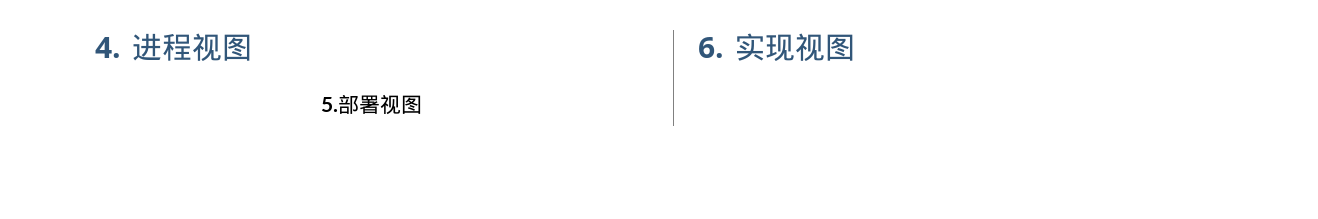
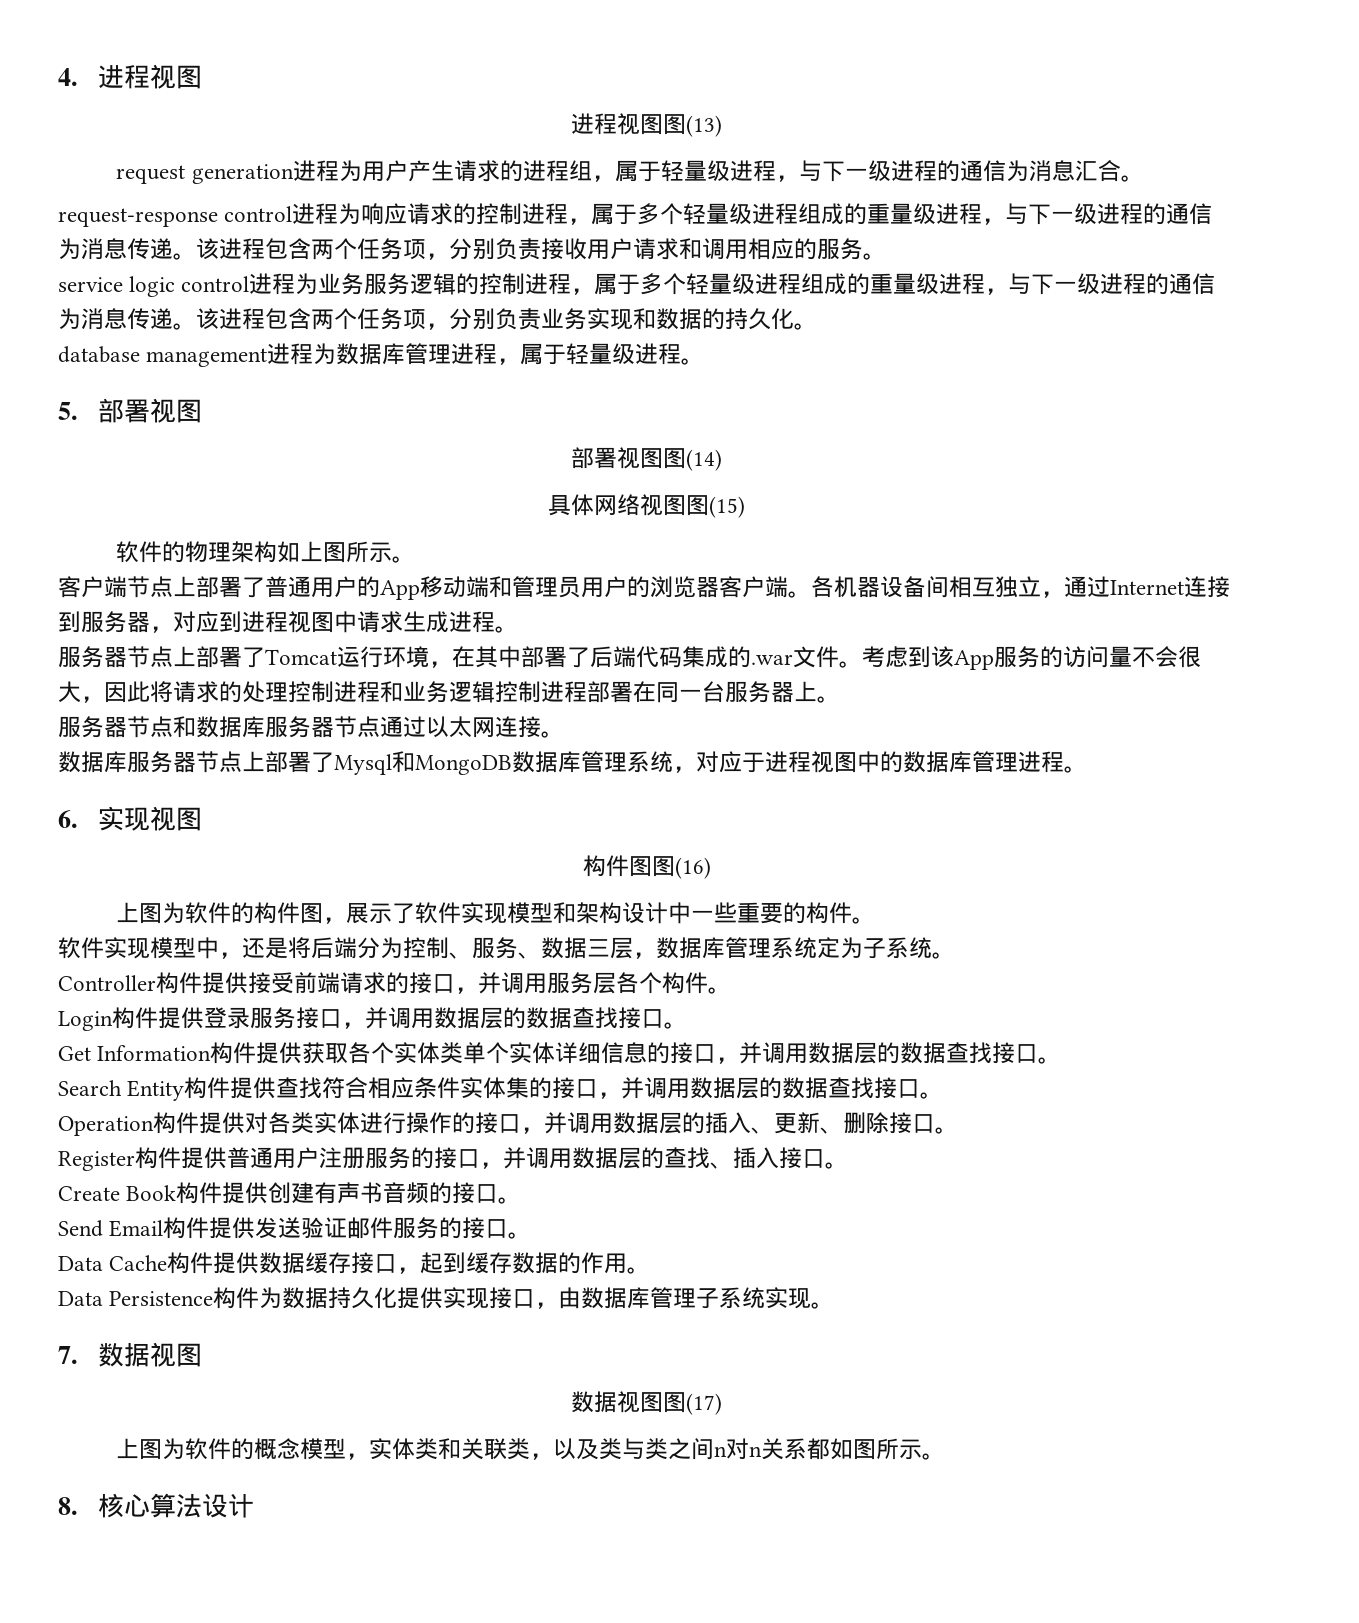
[320,94,422,115] [698,33,855,62] 5.部署视图 // 6.实现视图 -> [571,113,722,137] [116,160,1144,184] [58,203,1213,227] [58,238,886,260] [58,273,1216,297] [58,308,817,330] [58,343,705,367] [58,398,203,423] [571,447,722,471] [548,494,745,518] [116,541,416,563] [58,576,1230,600] [58,611,518,633] [58,646,1201,670] [58,681,840,703] [58,716,564,738] [58,751,1087,775] [58,806,203,831] [582,855,711,879] [116,902,876,924] [58,937,955,959] [58,972,731,994] [58,1007,687,1031] [58,1042,1062,1064] [58,1077,944,1101] [58,1112,958,1136] [58,1147,848,1171] [58,1182,522,1204] [58,1217,532,1239] [58,1252,651,1274] [58,1287,835,1309] [58,1342,203,1367] [571,1391,722,1415] [116,1438,946,1460] [58,1493,255,1518] 进程视图图(13) // request generation进程为用户产生请求的进程组，属于轻量级进程，与下一级进程的通信为消息汇合。 // request-response control进程为响应请求的控制进程，属于多个轻量级进程组成的重量级进程，与下一级进程的通信为消息传递。该进程包含两个任务项，分别负责接收用户请求和调用相应的服务。 // service logic control进程为业务服务逻辑的控制进程，属于多个轻量级进程组成的重量级进程，与下一级进程的通信为消息传递。该进程包含两个任务项，分别负责业务实现和数据的持久化。 // database management进程为数据库管理进程，属于轻量级进程。 // 5.部署视图 // 部署视图图(14) // 具体网络视图图(15) // 软件的物理架构如上图所示。 // 客户端节点上部署了普通用户的App移动端和管理员用户的浏览器客户端。各机器设备间相互独立，通过Internet连接到服务器，对应到进程视图中请求生成进程。 // 服务器节点上部署了Tomcat运行环境，在其中部署了后端代码集成的.war文件。考虑到该App服务的访问量不会很大，因此将请求的处理控制进程和业务逻辑控制进程部署在同一台服务器上。 // 服务器节点和数据库服务器节点通过以太网连接。 // 数据库服务器节点上部署了Mysql和MongoDB数据库管理系统，对应于进程视图中的数据库管理进程。 // 6.实现视图 // 构件图图(16) // 上图为软件的构件图，展示了软件实现模型和架构设计中一些重要的构件。 // 软件实现模型中，还是将后端分为控制、服务、数据三层，数据库管理系统定为子系统。 // Controller构件提供接受前端请求的接口，并调用服务层各个构件。 // Login构件提供登录服务接口，并调用数据层的数据查找接口。 // Get Information构件提供获取各个实体类单个实体详细信息的接口，并调用数据层的数据查找接口。 // Search Entity构件提供查找符合相应条件实体集的接口，并调用数据层的数据查找接口。 // Operation构件提供对各类实体进行操作的接口，并调用数据层的插入、更新、删除接口。 // Register构件提供普通用户注册服务的接口，并调用数据层的查找、插入接口。 // Create Book构件提供创建有声书音频的接口。 // Send Email构件提供发送验证邮件服务的接口。 // Data Cache构件提供数据缓存接口，起到缓存数据的作用。 // Data Persistence构件为数据持久化提供实现接口，由数据库管理子系统实现。 // 7.数据视图 // 数据视图图(17) // 上图为软件的概念模型，实体类和关联类，以及类与类之间n对n关系都如图所示。 // 8.核心算法设计

